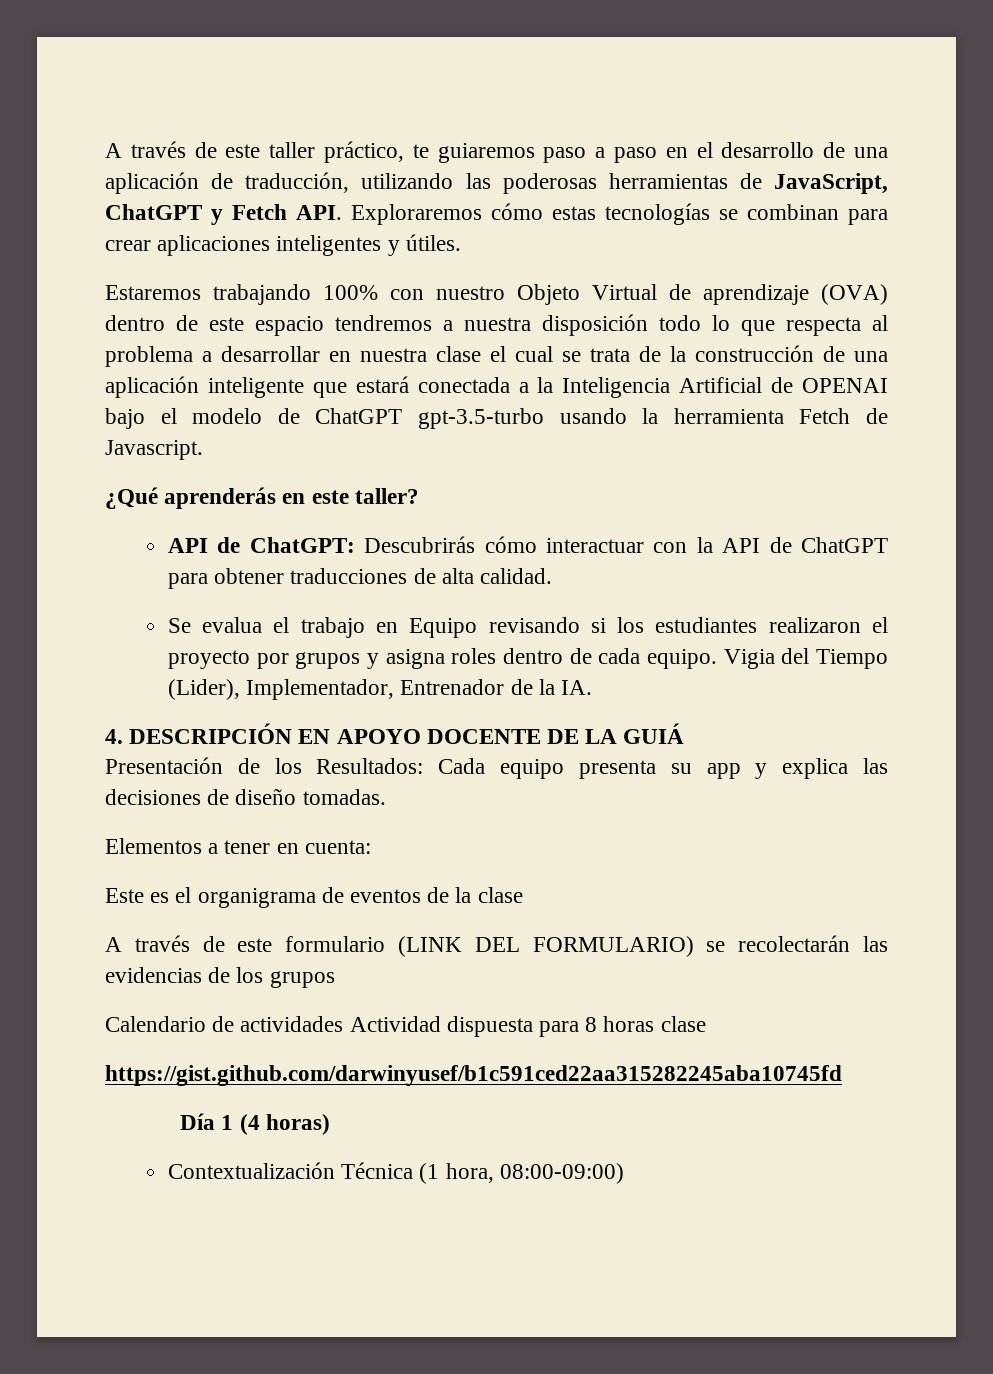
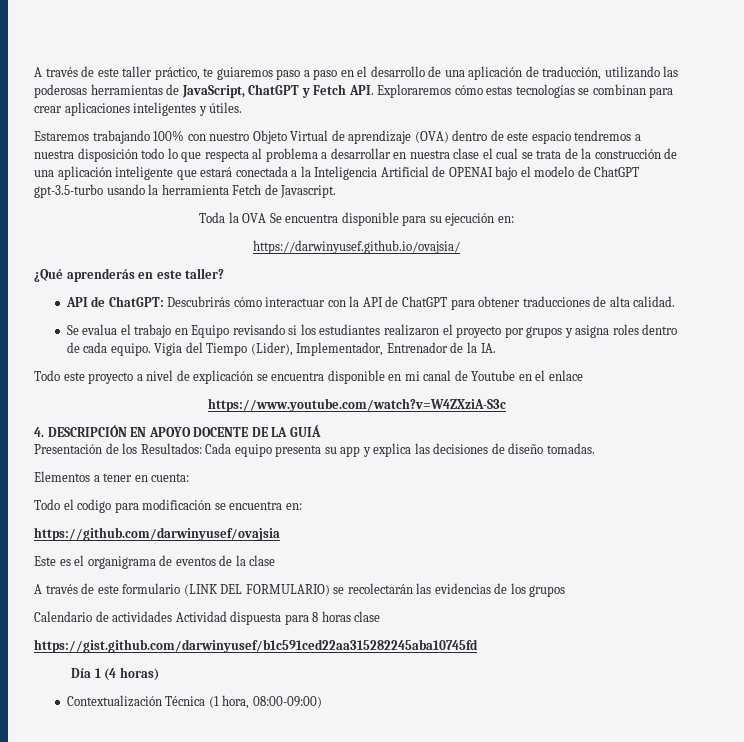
(203, 450) none -> [199,212,514,226] [253,240,460,254] // Toda la OVA Se encuentra disponible para su ejecución en: // https://darwinyusef.github.io/ovajsia/
(592, 687) none -> [34,370,583,384] [207,398,506,412] // Todo este proyecto a nivel de explicación se encuentra disponible en mi canal de Youtube en el enlace // https://www.youtube.com/watch?v=W4ZXziA-S3c
(371, 847) none -> [34,499,302,513] [34,527,280,541] // Todo el codigo para modificación se encuentra en: // https://github.com/darwinyusef/ovajsia

